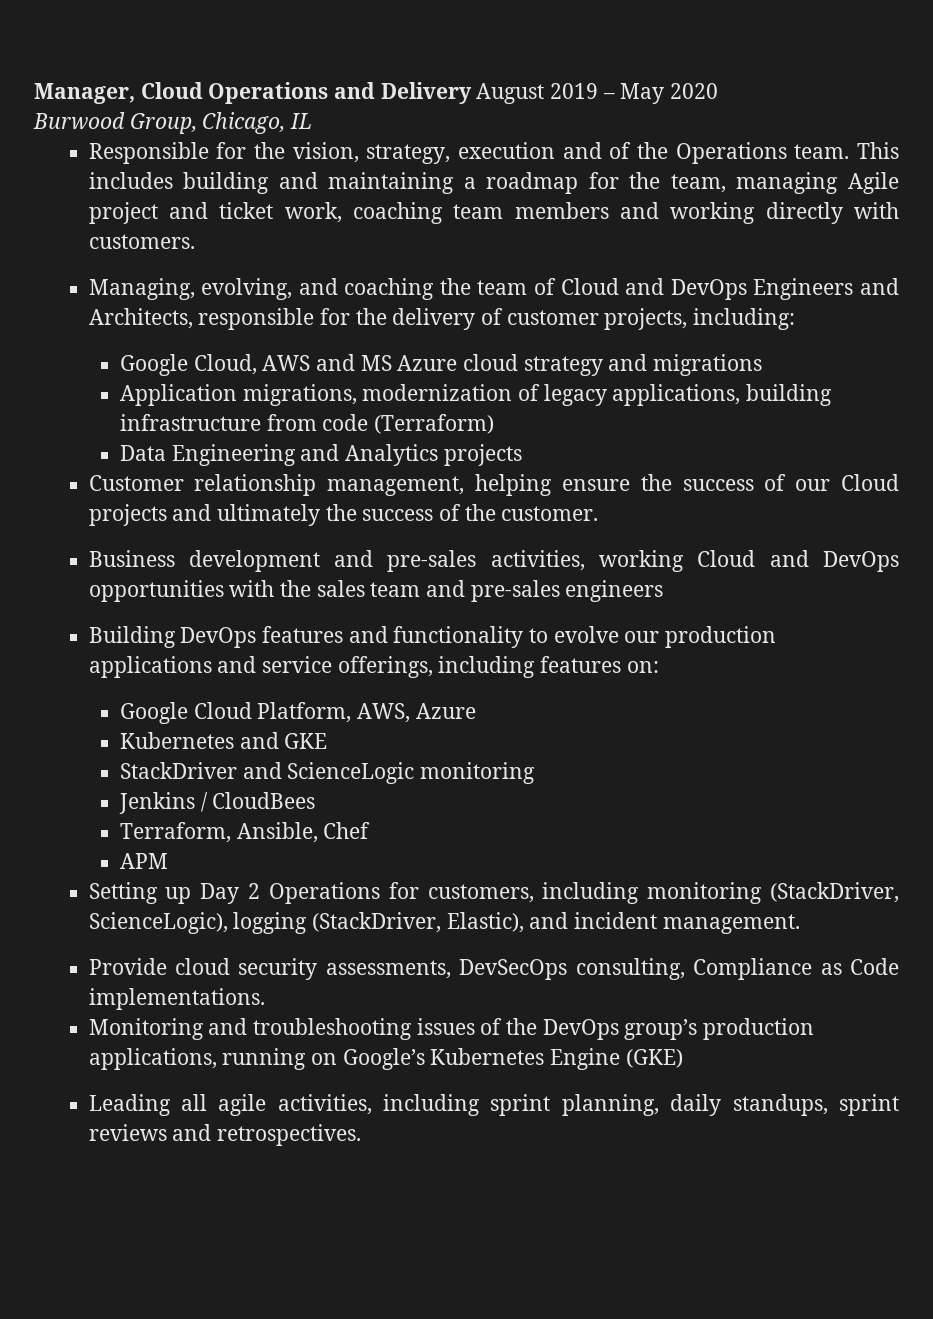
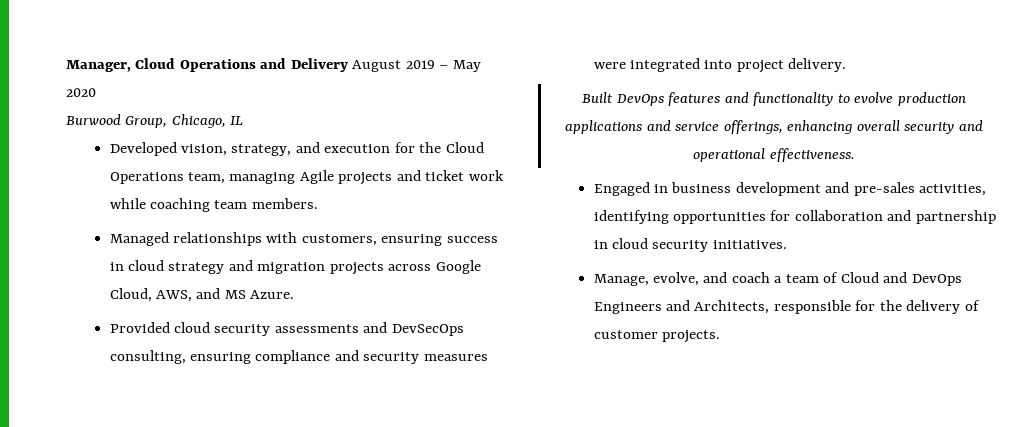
[88,142,899,164] [88,172,661,194] Responsible for the vision, strategy, execution and of the Operations team. This includes building and maintaining a roadmap for the -> [109,142,484,156] [109,172,184,184] Developed vision, strategy, and execution for the Cloud Operations
[88,202,158,224] project -> [338,172,393,185] projects
[284,202,899,224] [88,234,195,249] [88,278,471,300] work, coaching team members and working directly with customers. // Managing, evolving, and coaching the -> [468,170,504,181] [109,198,318,212] [109,232,498,246] [109,260,481,275] [109,288,295,302] [109,322,464,336] [109,350,488,364] [593,58,847,73] [582,92,966,106] [565,120,983,134] [693,148,855,162] [593,182,987,196] [593,210,996,224] [593,238,787,252] [593,272,783,286] work while coaching team members. // Managed relationships with customers, ensuring success in cloud strategy and migration projects across Google Cloud, AWS, and MS Azure. // Provided cloud security assessments and DevSecOps consulting, ensuring compliance and security measures were integrated into project delivery. // Built DevOps features and functionality to evolve production applications and service offerings, enhancing overall security and operational effectiveness. // Engaged in business development and pre-sales activities, identifying opportunities for collaboration and partnership in cloud security initiatives. // Manage, evolve, and coach a
[604,308,795,330] [119,354,762,376] [119,384,832,406] [119,414,494,434] [119,444,522,466] [88,474,899,496] [88,504,599,526] [88,550,899,572] [88,580,664,602] [88,626,776,648] [88,656,659,678] [119,702,476,724] [119,732,328,749] [119,762,535,784] [118,792,316,814] [119,822,371,843] [119,853,168,869] [88,882,899,904] [88,912,800,934] [88,958,899,980] [88,988,265,1010] [88,1018,814,1040] [88,1048,683,1070] [88,1094,899,1116] [88,1124,361,1146] projects, including: // Google Cloud, AWS and MS Azure cloud strategy and migrations // Application migrations, modernization of legacy applications, building infrastructure from code (Terraform) // Data Engineering and Analytics projects // Customer relationship management, helping ensure the success of our Cloud projects and ultimately the success of the customer. // Business development and pre-sales activities, working Cloud and DevOps opportunities with the sales team and pre-sales engineers // Building DevOps features and functionality to evolve our production applications and service offerings, including features on: // Google Cloud Platform, AWS, Azure // Kubernetes and GKE // StackDriver and ScienceLogic monitoring // Jenkins / CloudBees // Terraform, Ansible, Chef // APM // Setting up Day 2 Operations for customers, including monitoring (StackDriver, ScienceLogic), logging (StackDriver, Elastic), and incident management. // Provide cloud security assessments, DevSecOps consulting, Compliance as Code implementations. // Monitoring and troubleshooting issues of the DevOps group’s production applications, running on Google’s Kubernetes Engine (GKE) // Leading all agile activities, including sprint planning, daily standups, sprint reviews and retrospectives. -> [661,330,720,343] projects.

